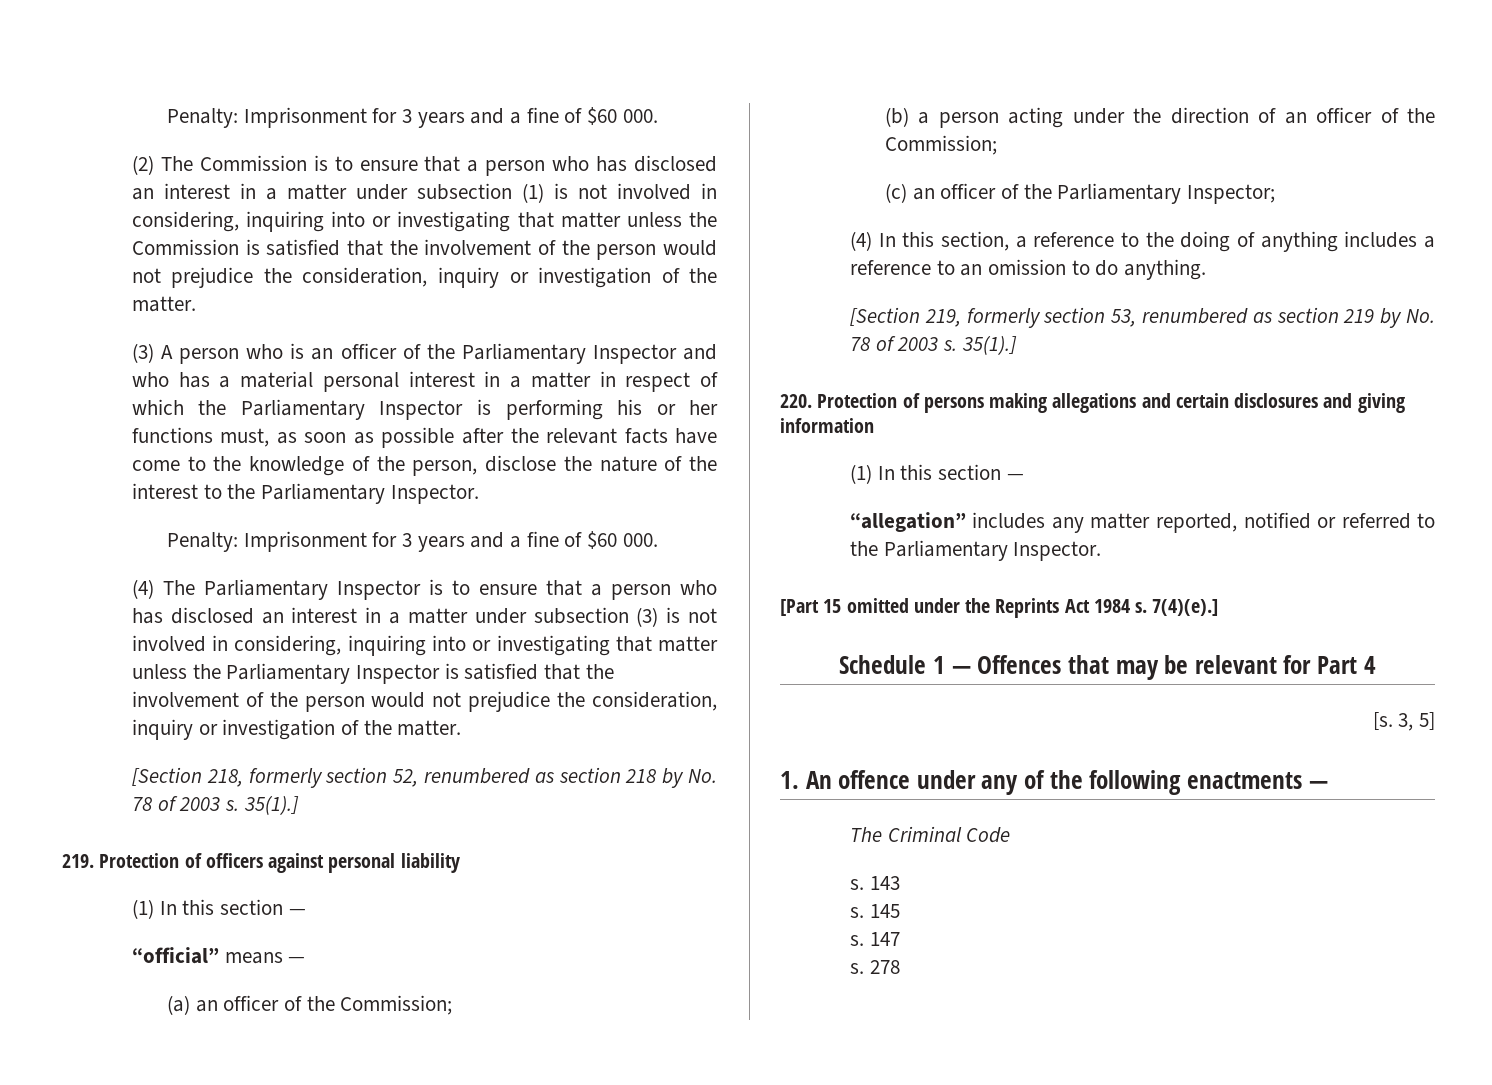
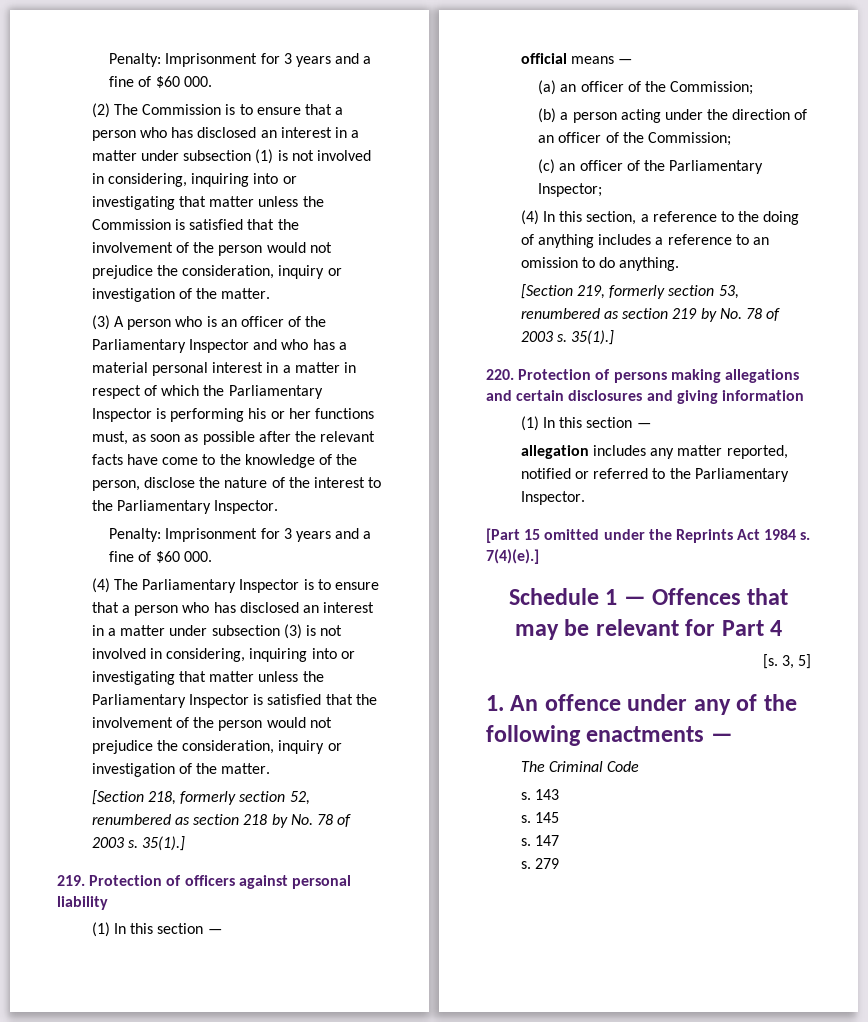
[131,947,219,964] “official” -> [520,53,567,64] official
[849,512,966,532] “allegation” -> [520,445,589,459] allegation
[869,960,900,974] 278 -> [534,858,559,869] 279

